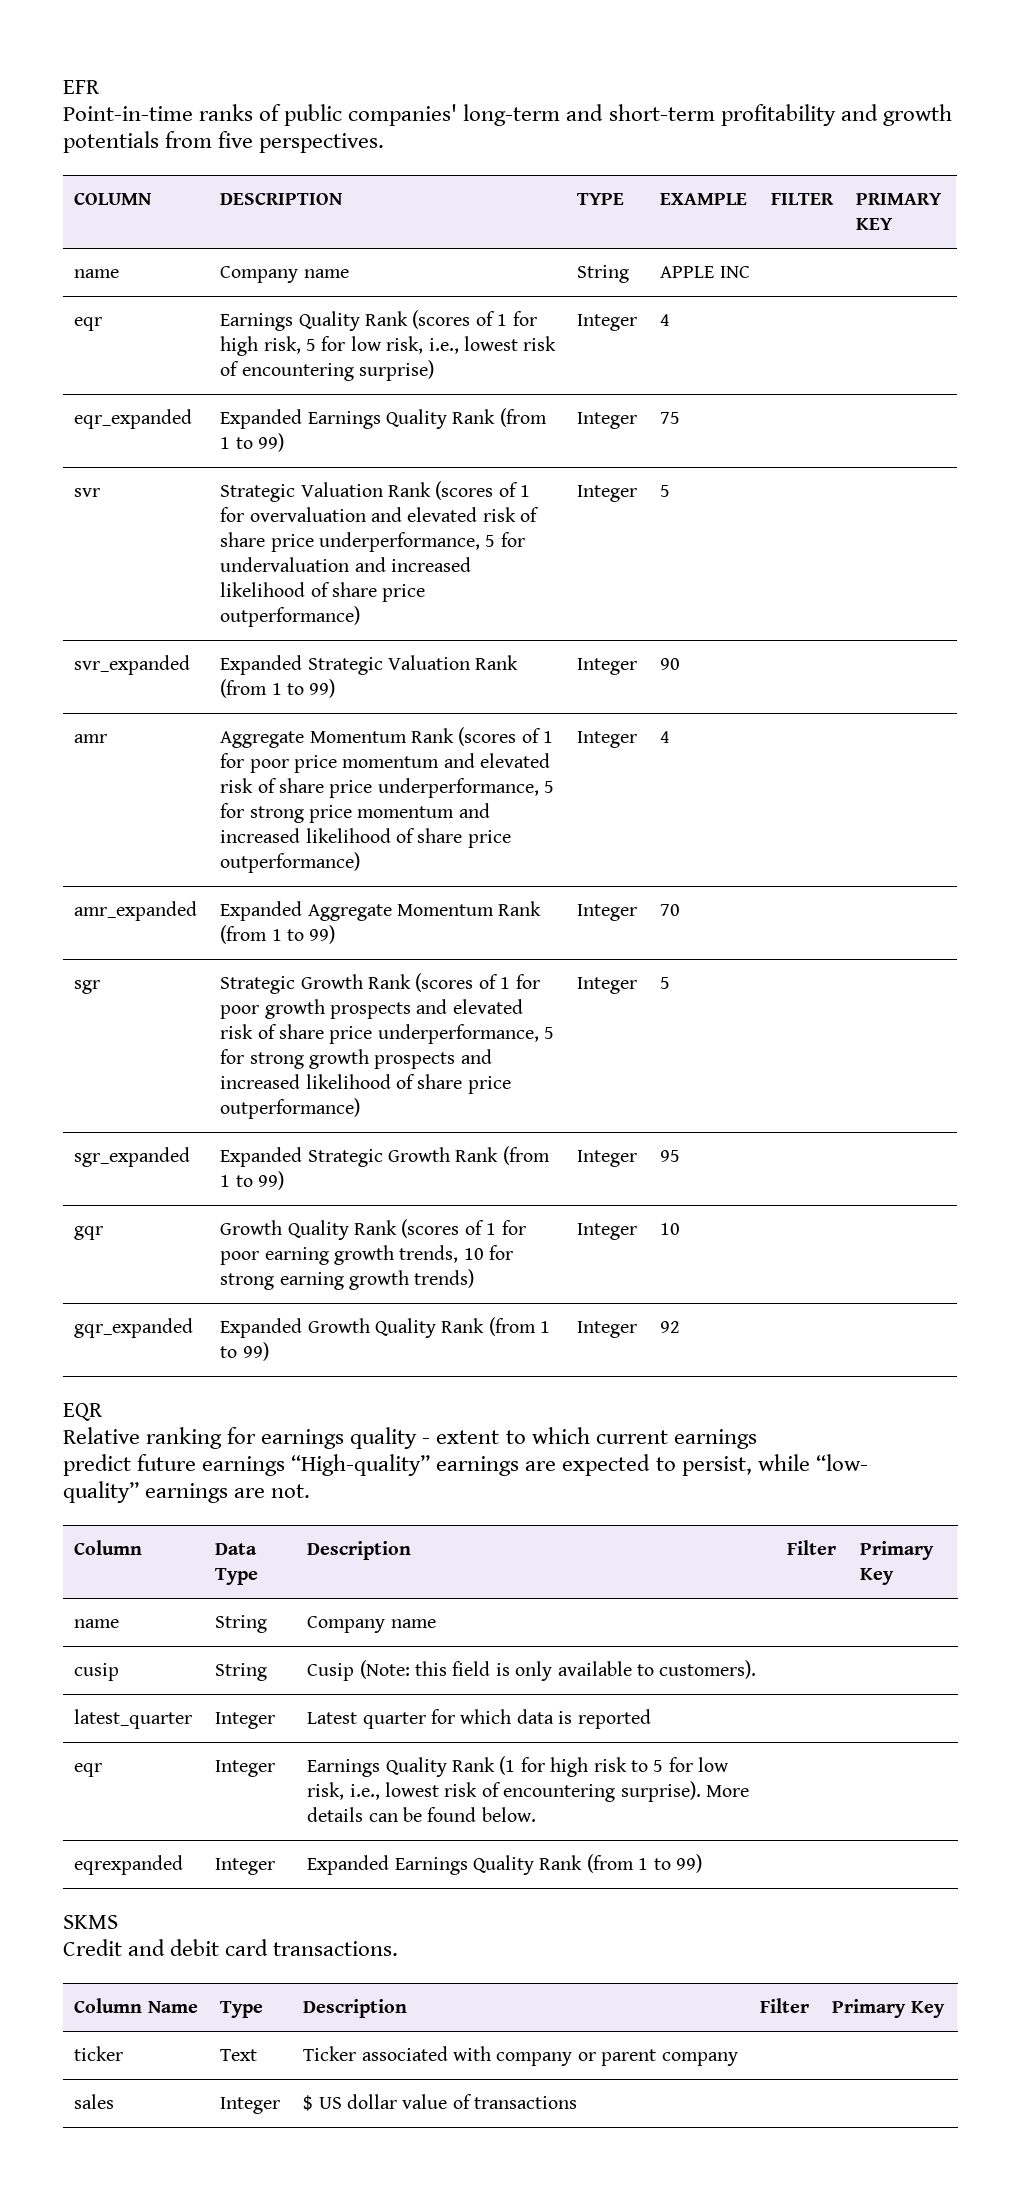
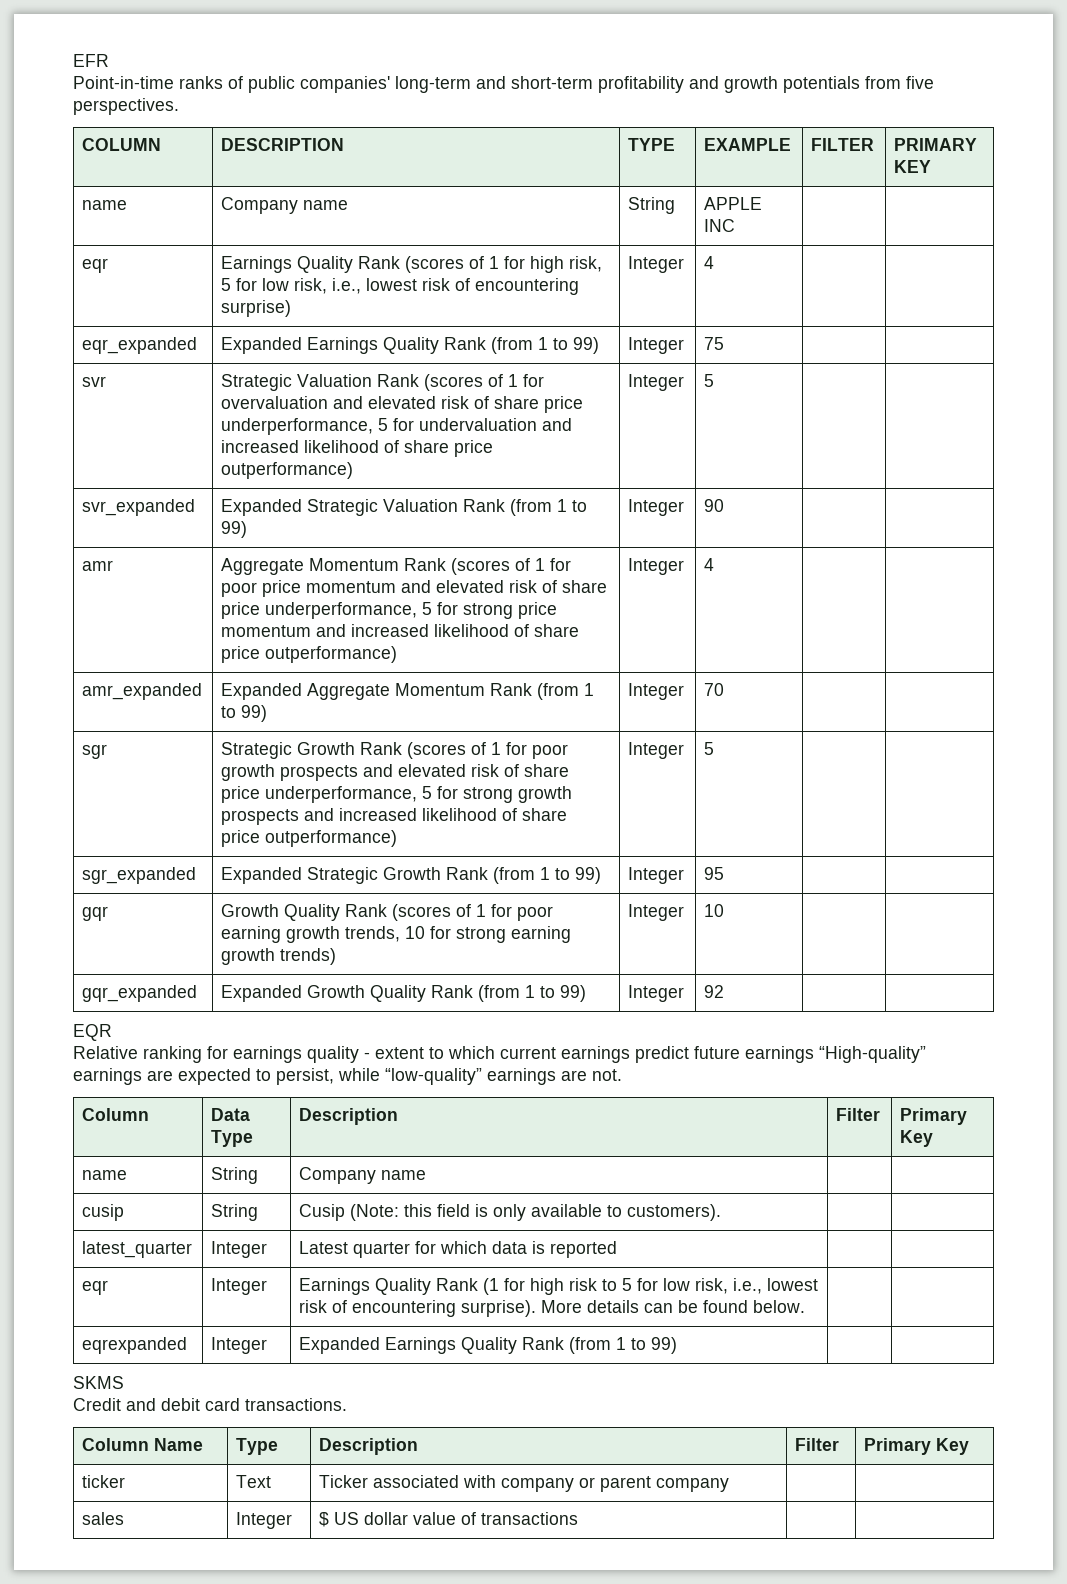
(757, 1439) // -> (630, 1054) none
[815,1454,868,1471] [63,1481,139,1503] “low- // quality” -> [385,1068,482,1085] “low-quality”

